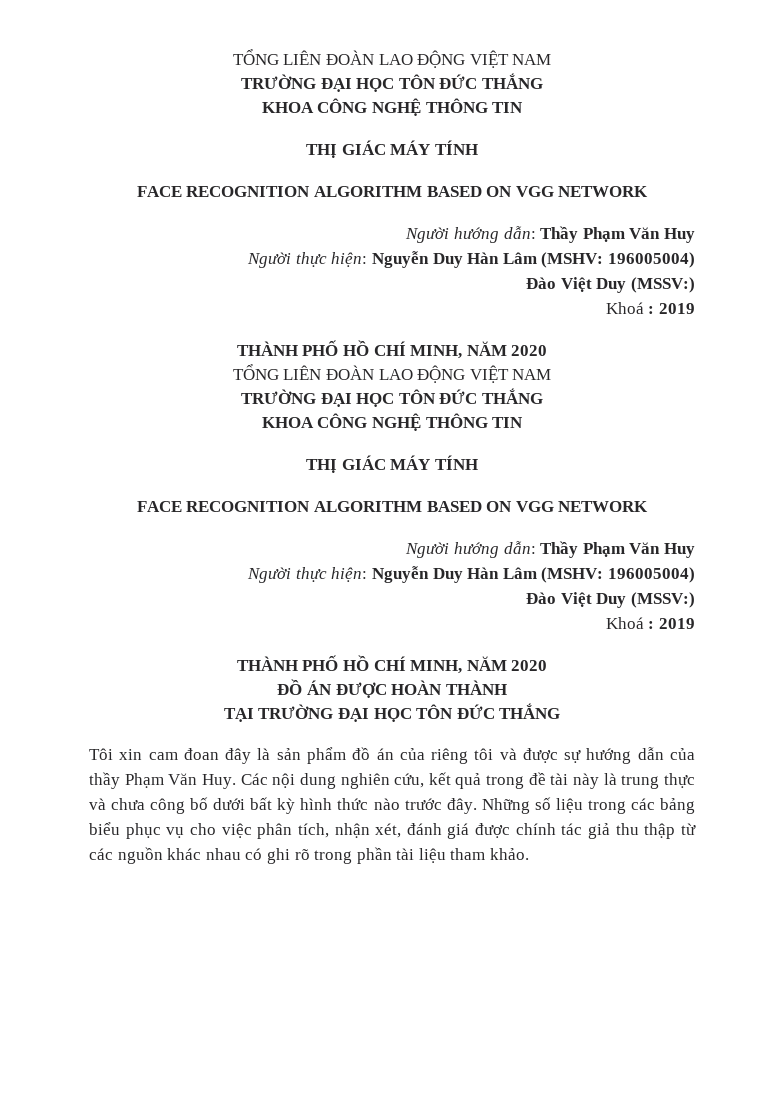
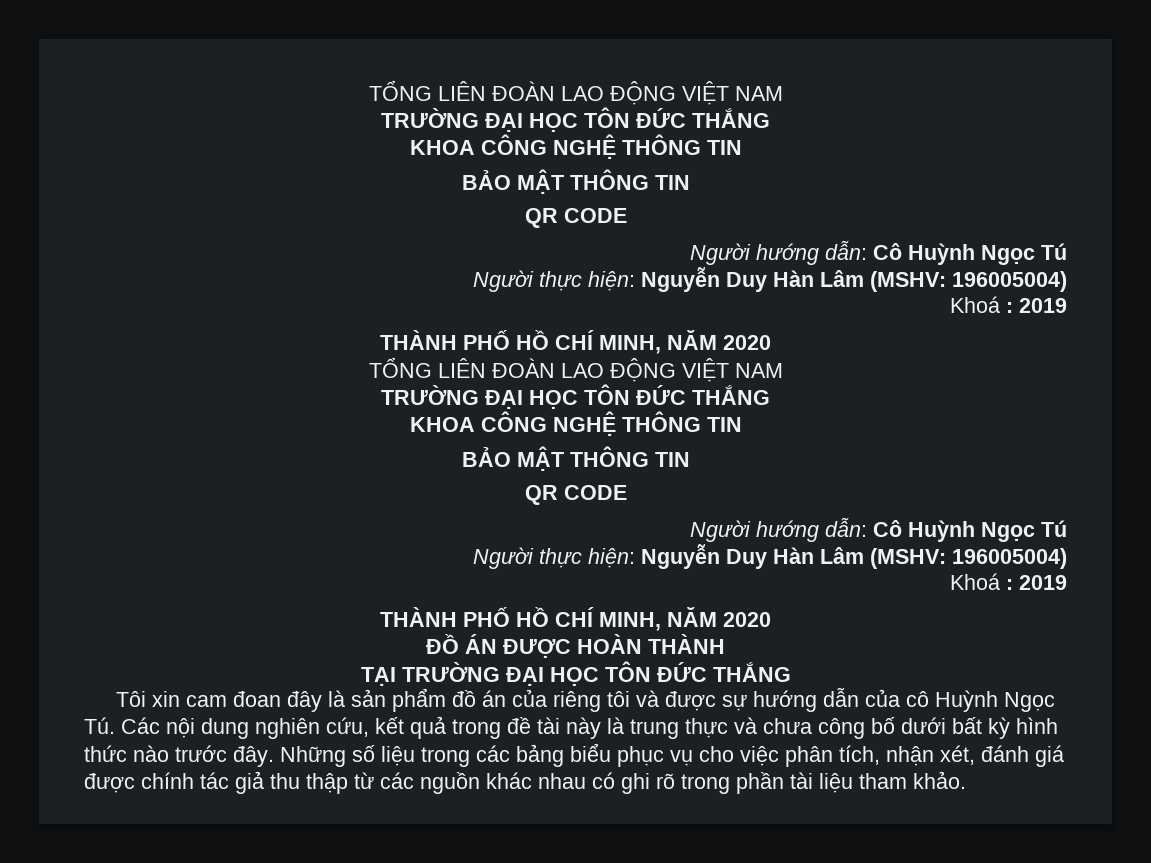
[306,140,478,158] [136,186,649,197] [405,226,695,243] [247,251,695,268] [526,277,695,293] THỊ GIÁC MÁY TÍNH // FACE RECOGNITION ALGORITHM BASED ON VGG NETWORK // Người hướng dẫn: Thầy Phạm Văn Huy // Người thực hiện: Nguyễn Duy Hàn Lâm (MSHV: 196005004) // Đào Việt Duy (MSSV:) -> [461,169,690,194] [524,208,627,228] [690,240,1067,265] [473,267,1067,292] BẢO MẬT THÔNG TIN // QR CODE // Người hướng dẫn: Cô Huỳnh Ngọc Tú // Người thực hiện: Nguyễn Duy Hàn Lâm (MSHV: 196005004)
[306,455,478,473] [136,501,649,512] [405,541,695,558] [247,566,695,583] [526,592,695,608] THỊ GIÁC MÁY TÍNH // FACE RECOGNITION ALGORITHM BASED ON VGG NETWORK // Người hướng dẫn: Thầy Phạm Văn Huy // Người thực hiện: Nguyễn Duy Hàn Lâm (MSHV: 196005004) // Đào Việt Duy (MSSV:) -> [461,446,690,471] [524,485,627,505] [690,517,1067,542] [473,544,1067,569] BẢO MẬT THÔNG TIN // QR CODE // Người hướng dẫn: Cô Huỳnh Ngọc Tú // Người thực hiện: Nguyễn Duy Hàn Lâm (MSHV: 196005004)
[89,772,236,789] thầy Phạm Văn Huy. -> [906,690,1056,712] [84,717,115,734] cô Huỳnh Ngọc Tú.

